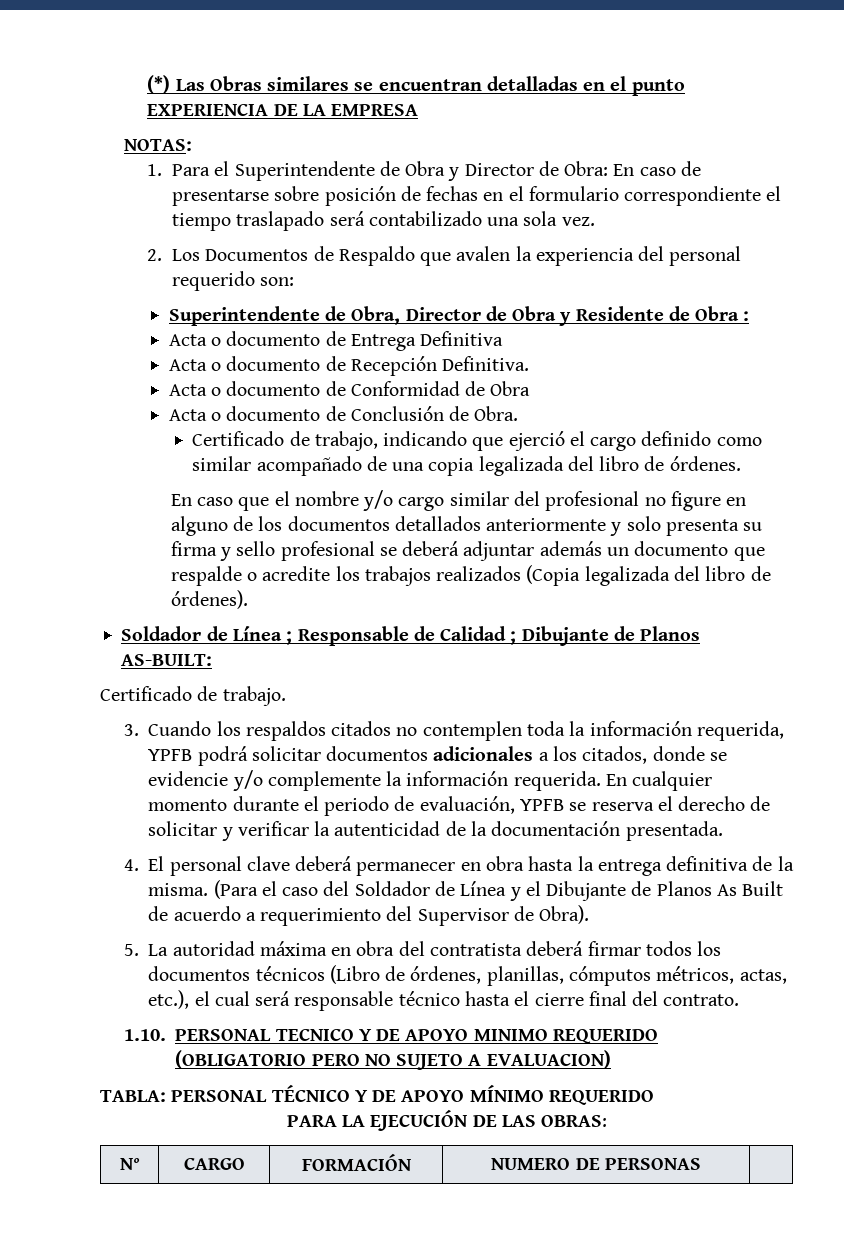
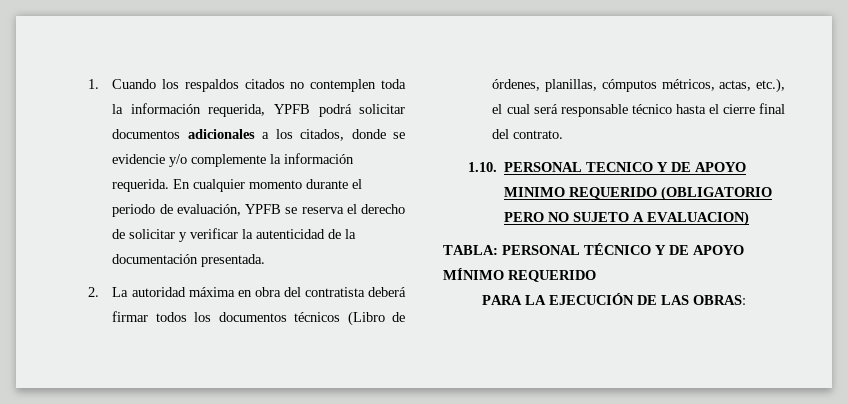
[147,75,685,96] [147,103,419,116] [123,139,192,151] [147,161,701,181] [171,186,782,206] [171,211,595,231] [147,246,742,266] [171,271,295,291] [168,306,750,326] [168,331,504,351] [168,356,530,376] [168,381,531,396] [168,406,519,421] [192,431,762,451] [192,456,741,476] [170,490,747,511] [170,516,763,536] [170,541,765,561] [170,565,771,586] [170,590,248,609] [121,626,701,646] [121,654,213,666] [100,686,286,706] [123,724,139,736] (*) Las Obras similares se encuentran detalladas en el punto EXPERIENCIA DE LA EMPRESA // NOTAS: // 1. Para el Superintendente de Obra y Director de Obra: En caso de presentarse sobre posición de fechas en el formulario correspondiente el tiempo traslapado será contabilizado una sola vez. // 2. Los Documentos de Respaldo que avalen la experiencia del personal requerido son: // Superintendente de Obra, Director de Obra y Residente de Obra : // Acta o documento de Entrega Definitiva // Acta o documento de Recepción Definitiva. // Acta o documento de Conformidad de Obra // Acta o documento de Conclusión de Obra. // Certificado de trabajo, indicando que ejerció el cargo definido como similar acompañado de una copia legalizada del libro de órdenes. // En caso que el nombre y/o cargo similar del profesional no figure en alguno de los documentos detallados anteriormente y solo presenta su firma y sello profesional se deberá adjuntar además un documento que respalde o acredite los trabajos realizados (Copia legalizada del libro de órdenes). // Soldador de Línea ; Responsable de Calidad ; Dibujante de Planos AS-BUILT: // Certificado de trabajo. // 3. -> [87,79,99,89] 1.
[123,856,794,876] [148,880,784,901] [148,905,590,926] [123,944,139,956] 4. El personal clave deberá permanecer en obra hasta la entrega definitiva de la misma. (Para el caso del Soldador de Línea y el Dibujante de Planos As Built de acuerdo a requerimiento del Supervisor de Obra). // 5. -> [87,287,99,297] 2.
[119,1158,140,1170] [183,1157,245,1170] [301,1153,411,1171] [491,1158,701,1170] // N° | CARGO | FORMACIÓN | NUMERO DE PERSONAS | -> (746, 300) none

